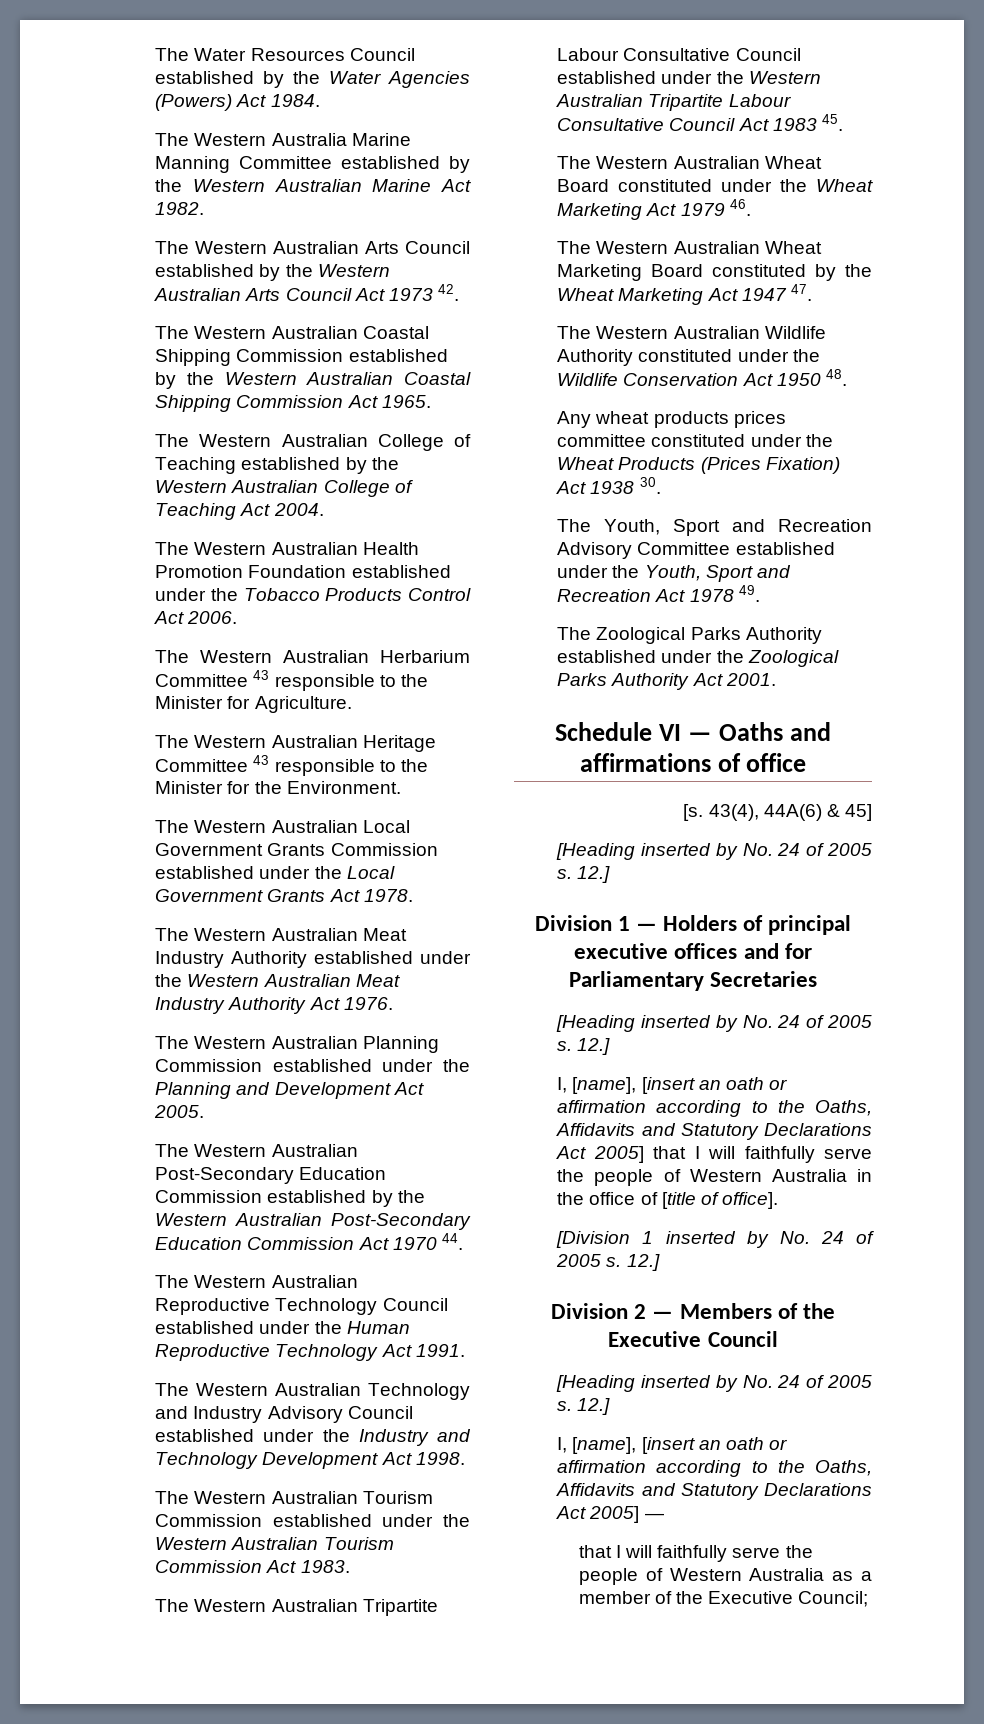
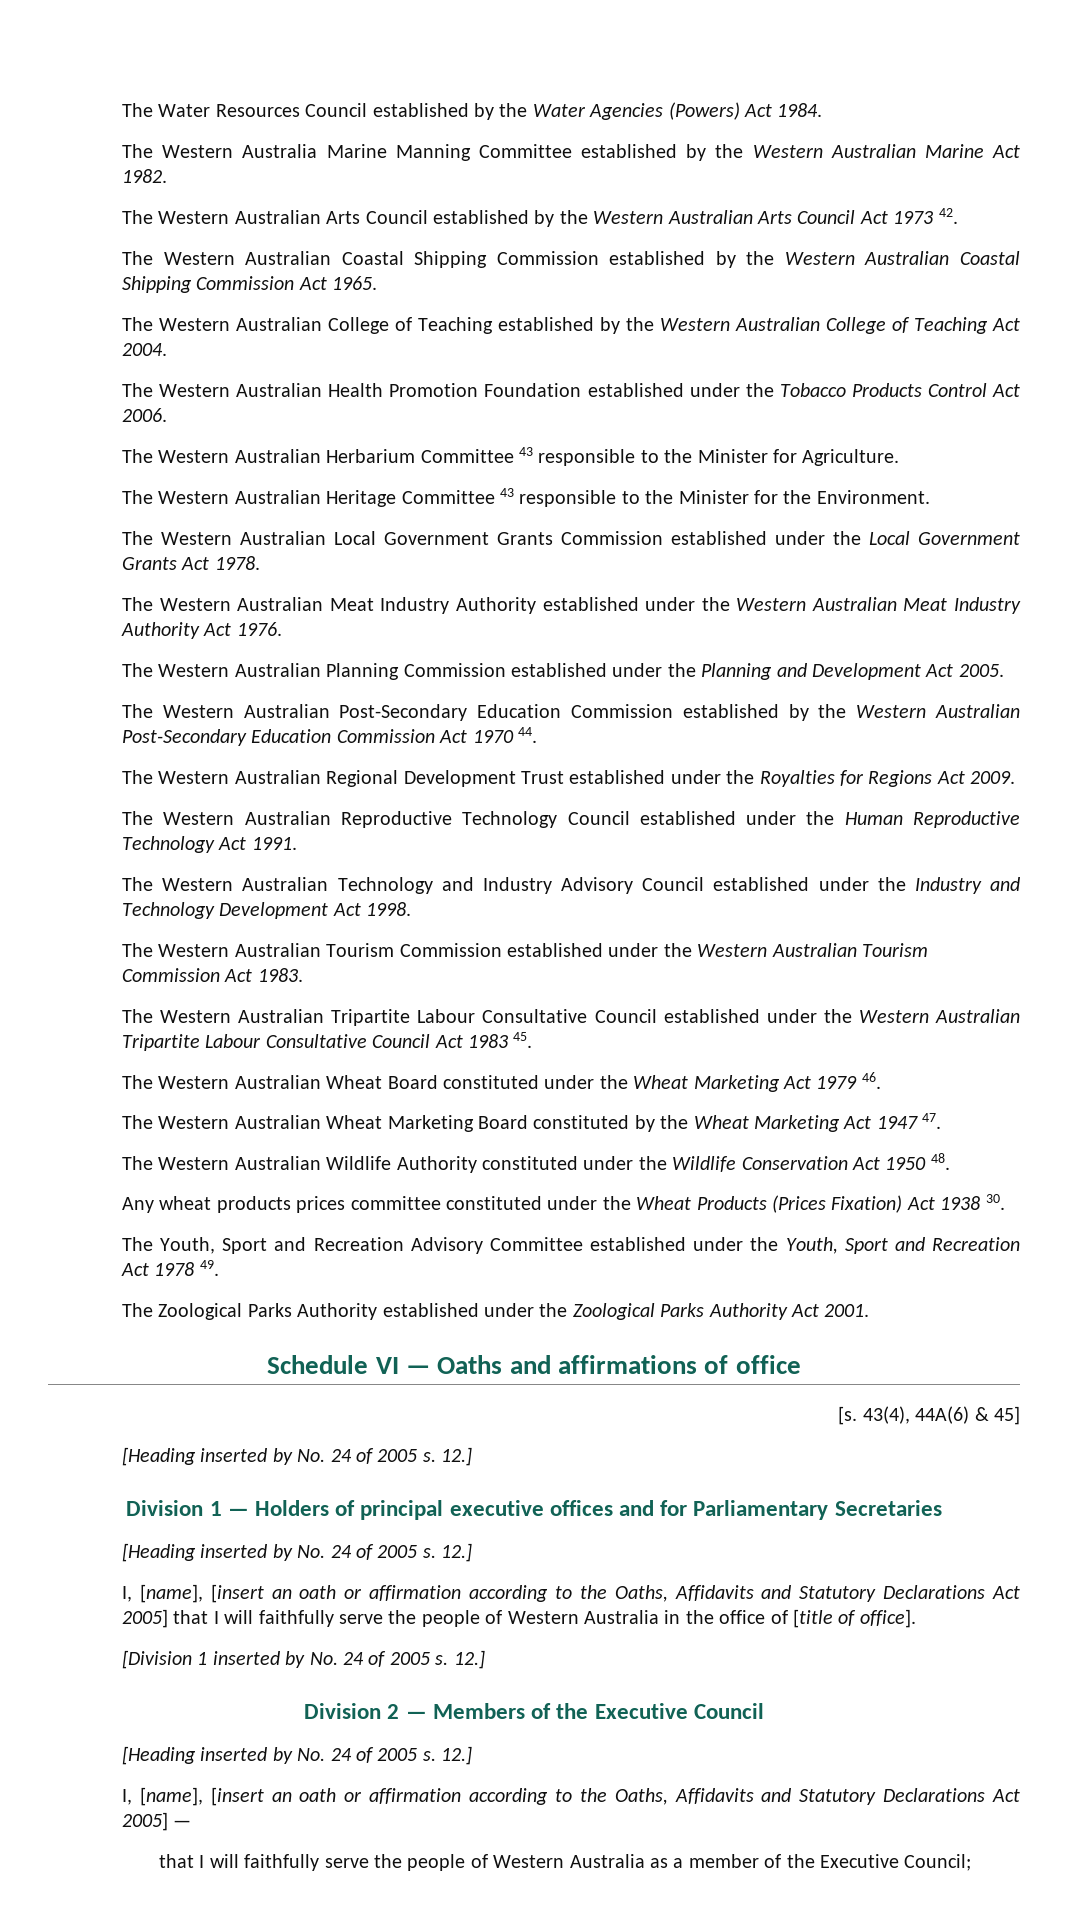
(463, 1241) none -> [122,770,1016,787] // The Western Australian Regional Development Trust established under the Royalties for Regions Act 2009.

